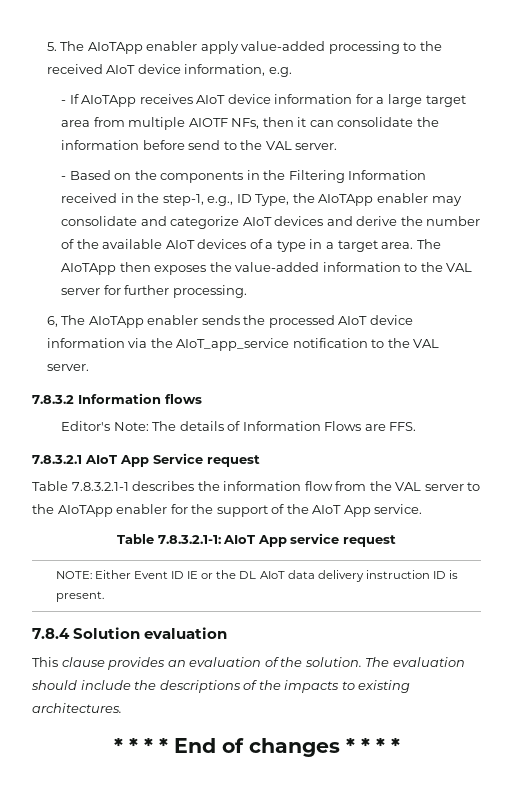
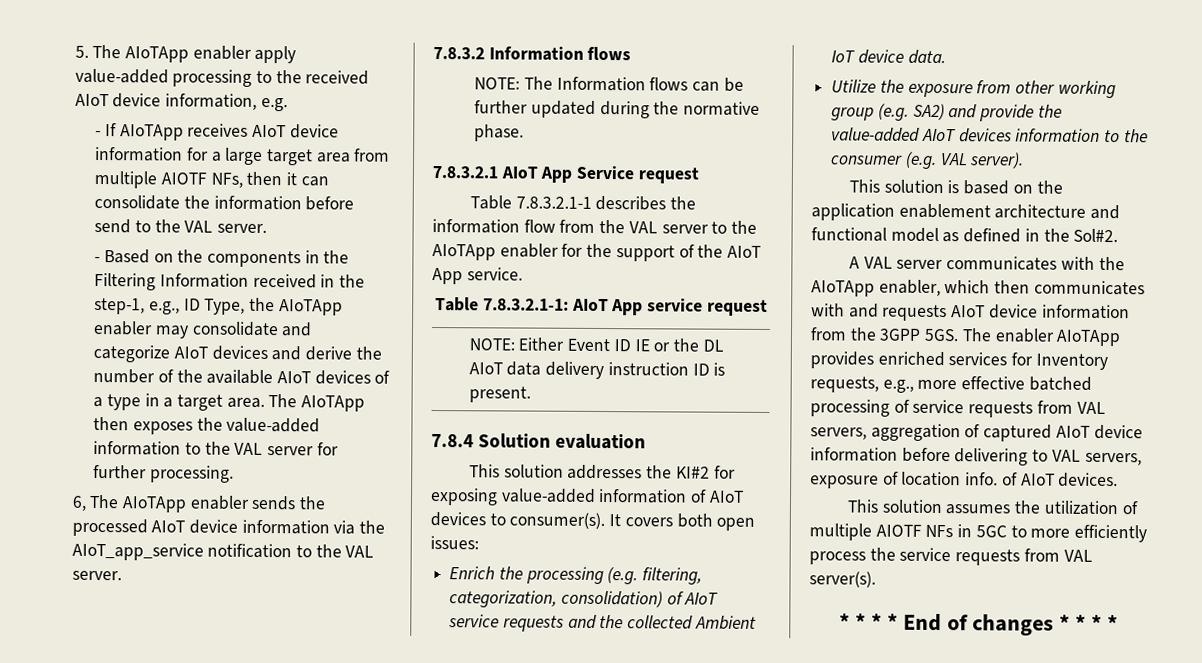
[61,421,417,431] Editor's Note: The details of Information Flows are FFS. -> [474,76,744,92] [474,100,760,119] [474,124,525,142] NOTE: The Information flows can be further updated during the normative phase.
[61,657,465,670] [31,680,411,693] [32,703,122,713] clause provides an evaluation of the solution. The evaluation should include the descriptions of the impacts to existing architectures. -> [503,464,736,480] [430,487,744,506] [430,511,756,531] [430,535,479,550] [449,566,703,585] [449,590,719,608] [448,614,757,632] [831,49,946,65] [831,79,1116,99] [831,103,1062,122] [831,127,1148,143] [830,151,1025,169] [848,179,1063,195] [811,203,1121,221] [811,227,1119,243] [848,256,1125,271] [811,279,1145,297] [811,303,1130,322] [810,327,1122,347] [810,351,1108,371] [810,376,1092,393] [810,399,1106,418] [810,423,1143,442] [810,447,1142,466] [810,471,1119,489] [846,499,1139,516] [809,523,1148,543] [809,547,1093,566] [809,571,876,588] solution addresses the KI#2 for exposing value-added information of AIoT devices to consumer(s). It covers both open issues: // Enrich the processing (e.g. filtering, categorization, consolidation) of AIoT service requests and the collected Ambient IoT device data. // Utilize the exposure from other working group (e.g. SA2) and provide the value-added AIoT devices information to the consumer (e.g. VAL server). // This solution is based on the application enablement architecture and functional model as defined in the Sol#2. // A VAL server communicates with the AIoTApp enabler, which then communicates with and requests AIoT device information from the 3GPP 5GS. The enabler AIoTApp provides enriched services for Inventory requests, e.g., more effective batched processing of service requests from VAL servers, aggregation of captured AIoT device information before delivering to VAL servers, exposure of location info. of AIoT devices. // This solution assumes the utilization of multiple AIOTF NFs in 5GC to more efficiently process the service requests from VAL server(s).

